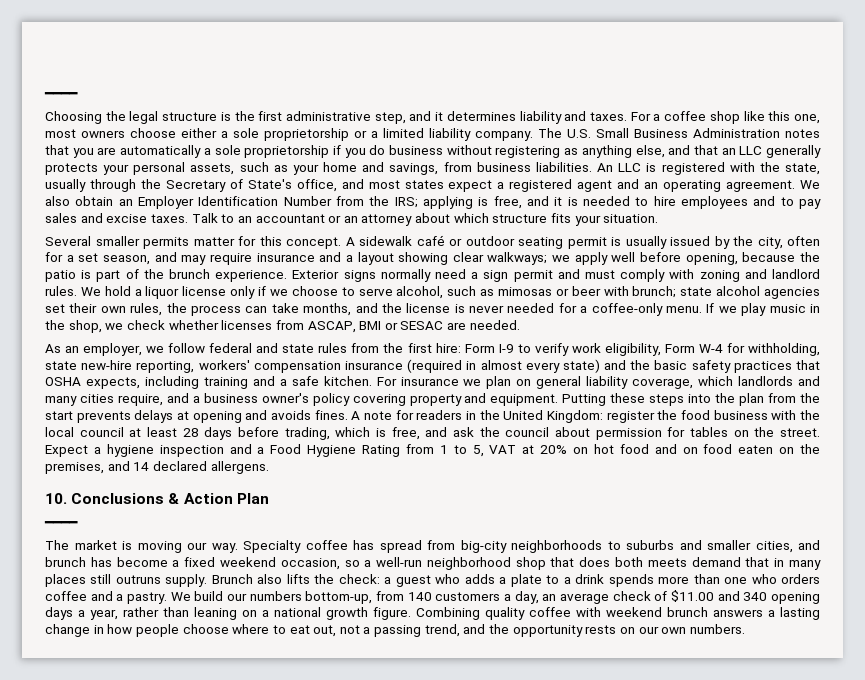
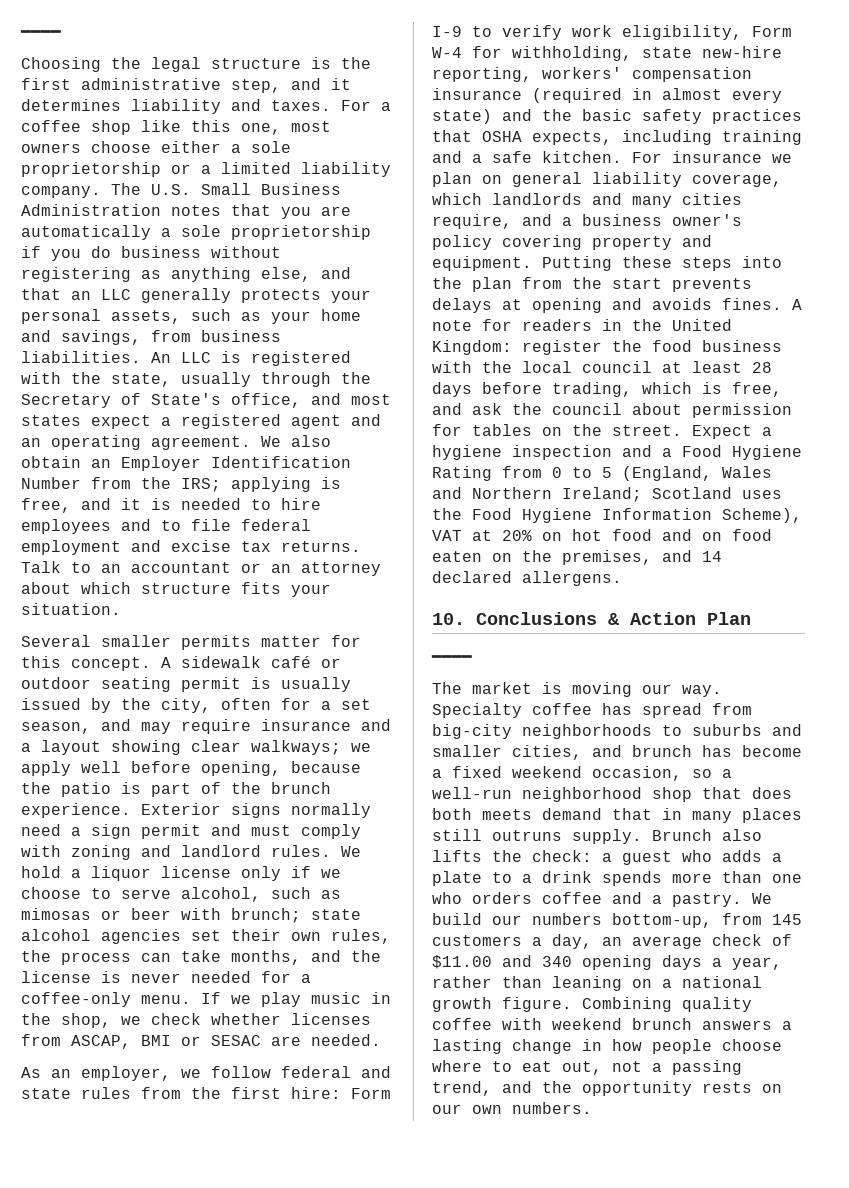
[799,199,822,209] [45,213,188,223] pay sales and excise taxes. -> [191,519,311,531] [21,540,361,555] file federal employment and excise tax returns.
[439,445,484,457] 1 to 5, -> [552,466,772,481] [432,487,782,502] [432,508,802,523] 0 to 5 (England, Wales and Northern Ireland; Scotland uses the Food Hygiene Information Scheme),
[407,592,432,601] 140 -> [772,914,802,925] 145

